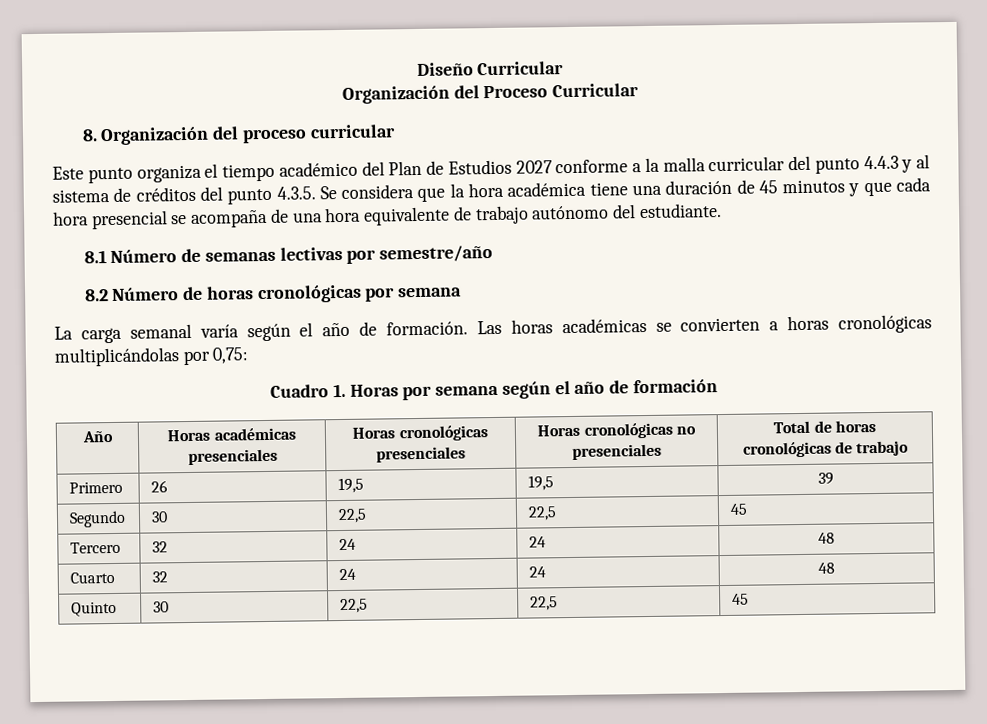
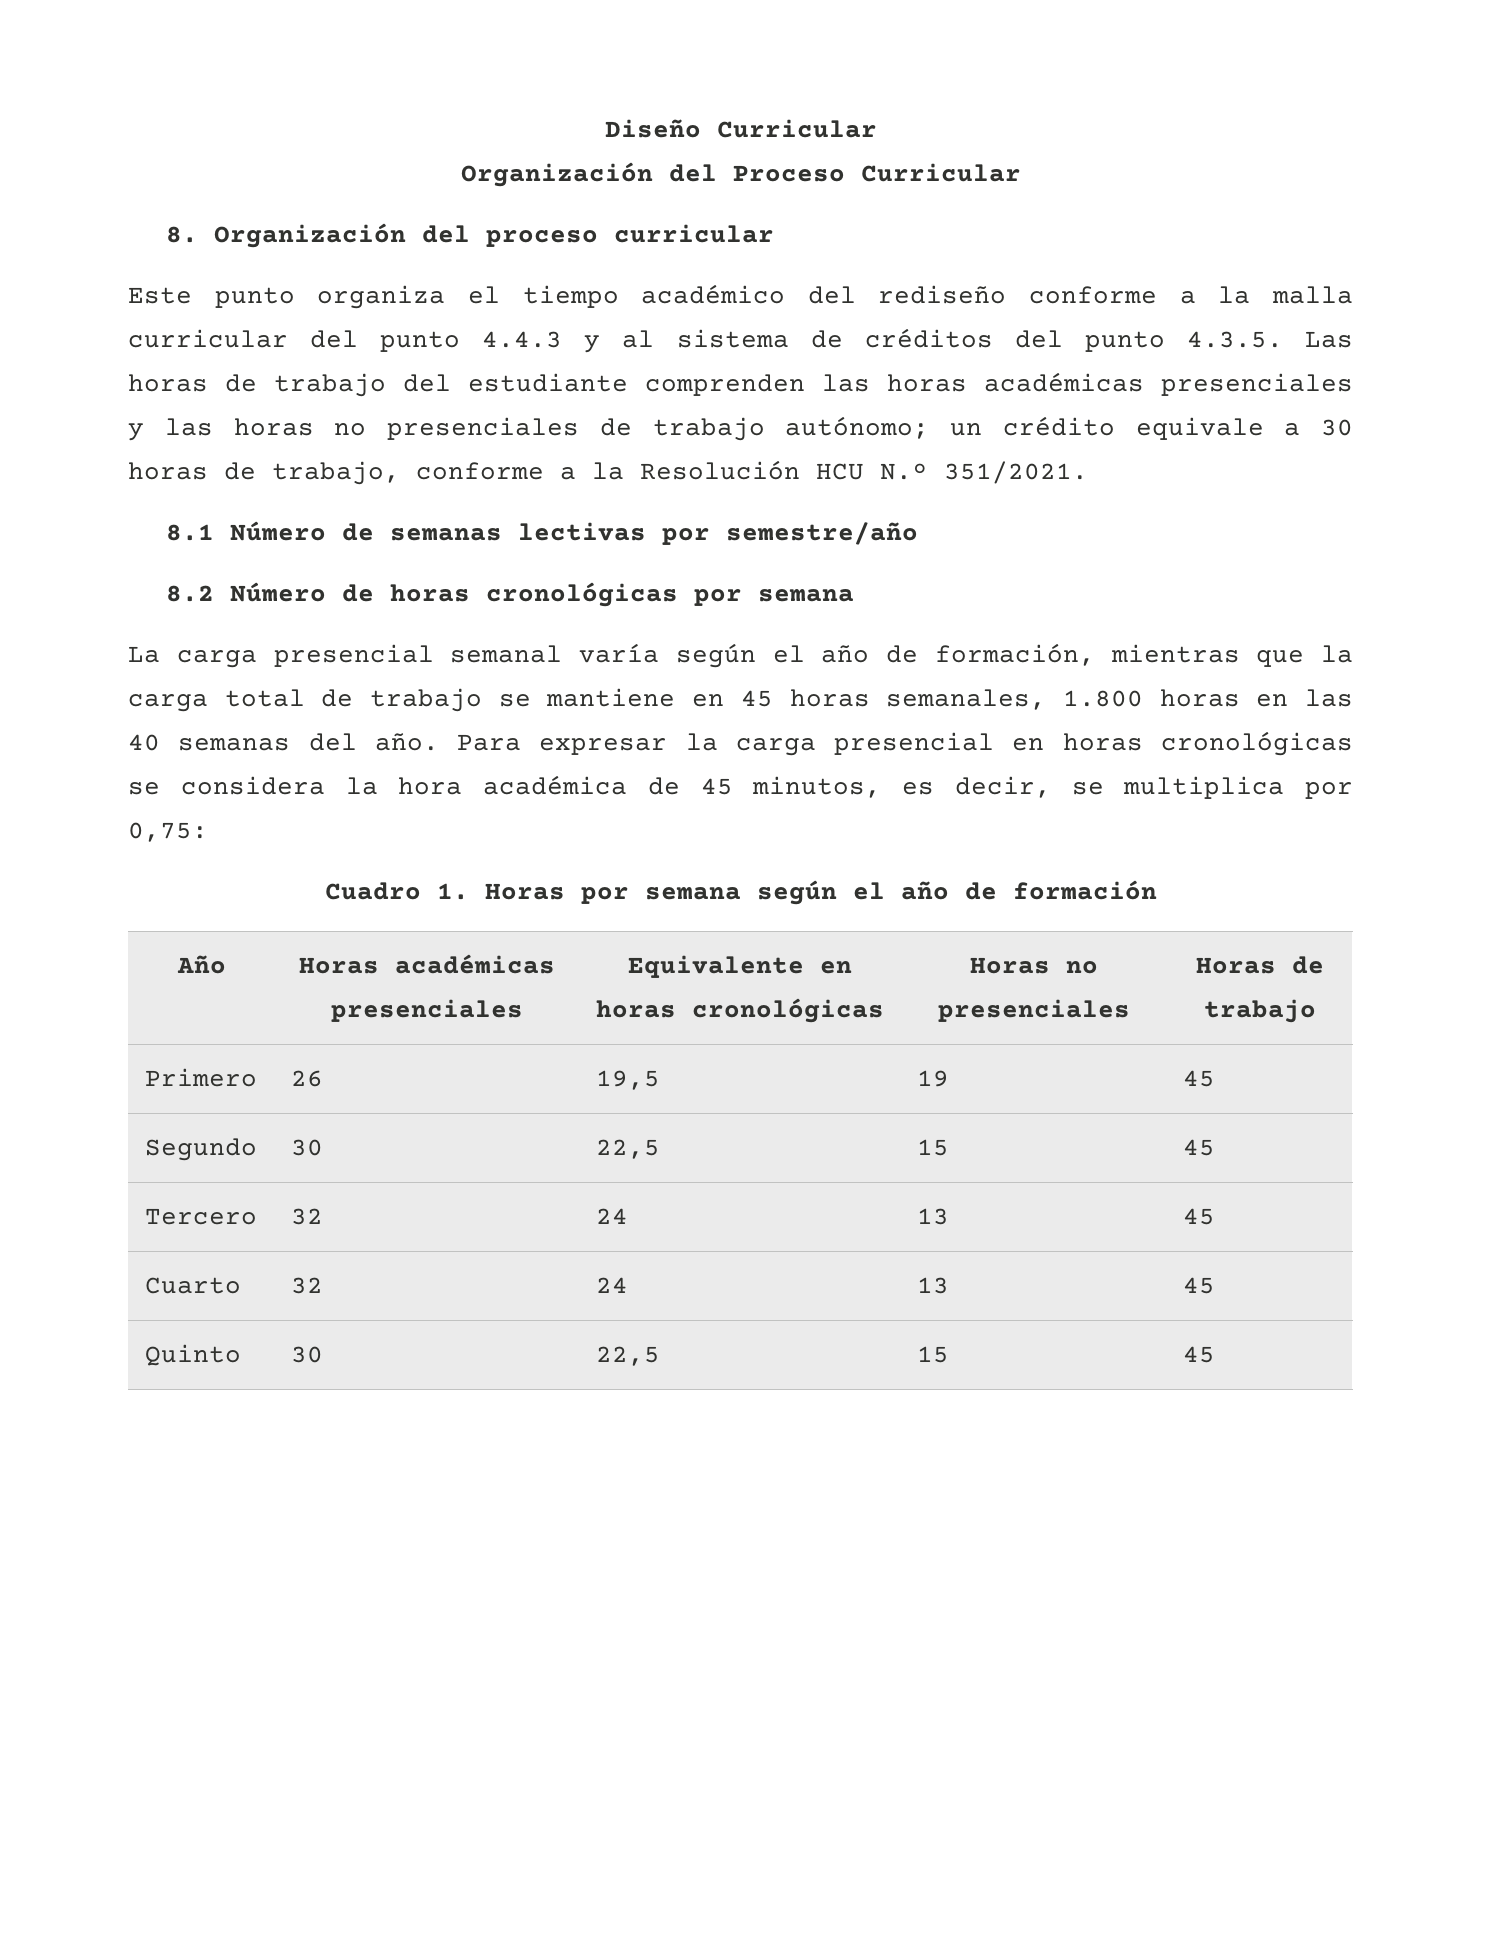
[388,159,553,176] Plan de Estudios 2027 -> [878,285,1007,304] rediseño
[319,177,931,202] [52,203,722,230] Se considera que la hora académica tiene una duración de 45 minutos y que cada hora presencial se acompaña de una hora equivalente de trabajo autónomo del estudiante. -> [1305,331,1353,348] [128,372,1353,397] [128,416,1353,441] [128,460,1088,485] Las horas de trabajo del estudiante comprenden las horas académicas presenciales y las horas no presenciales de trabajo autónomo; un crédito equivale a 30 horas de trabajo, conforme a la Resolución HCU N.º 351/2021.
(122, 335) none -> [273,644,434,667] presencial
[386,314,932,336] [54,347,180,367] formación. Las horas académicas se convierten a horas cronológicas multiplicándolas -> [934,643,1353,667] [128,688,1353,712] [128,731,1353,756] [128,775,1285,799] formación, mientras que la carga total de trabajo se mantiene en 45 horas semanales, 1.800 horas en las 40 semanas del año. Para expresar la carga presencial en horas cronológicas se considera la hora académica de 45 minutos, es decir, se multiplica
[352,425,489,442] [376,446,466,463] [537,422,696,439] [572,443,662,460] [773,420,876,434] [742,441,832,458] | Horas cronológicas presenciales | Horas cronológicas no presenciales | Total de horas cronológicas -> [628,955,852,978] [596,998,884,1023] [969,957,1098,974] [937,999,1130,1022] [1195,957,1276,974] | Equivalente en horas cronológicas | Horas no presenciales | Horas
[528,475,555,491] [817,472,834,485] 19,5 | 39 -> [916,1070,949,1087] [1182,1070,1215,1087] 19 | 45
[528,506,558,521] 22,5 -> [916,1139,949,1156] 15
[529,536,547,548] [818,532,835,544] 24 | 48 -> [916,1208,949,1225] [1182,1208,1215,1225] 13 | 45
[529,566,547,578] [818,562,835,574] 24 | 48 -> [916,1277,949,1294] [1182,1277,1215,1294] 13 | 45
[530,596,559,611] 22,5 -> [916,1346,949,1363] 15

